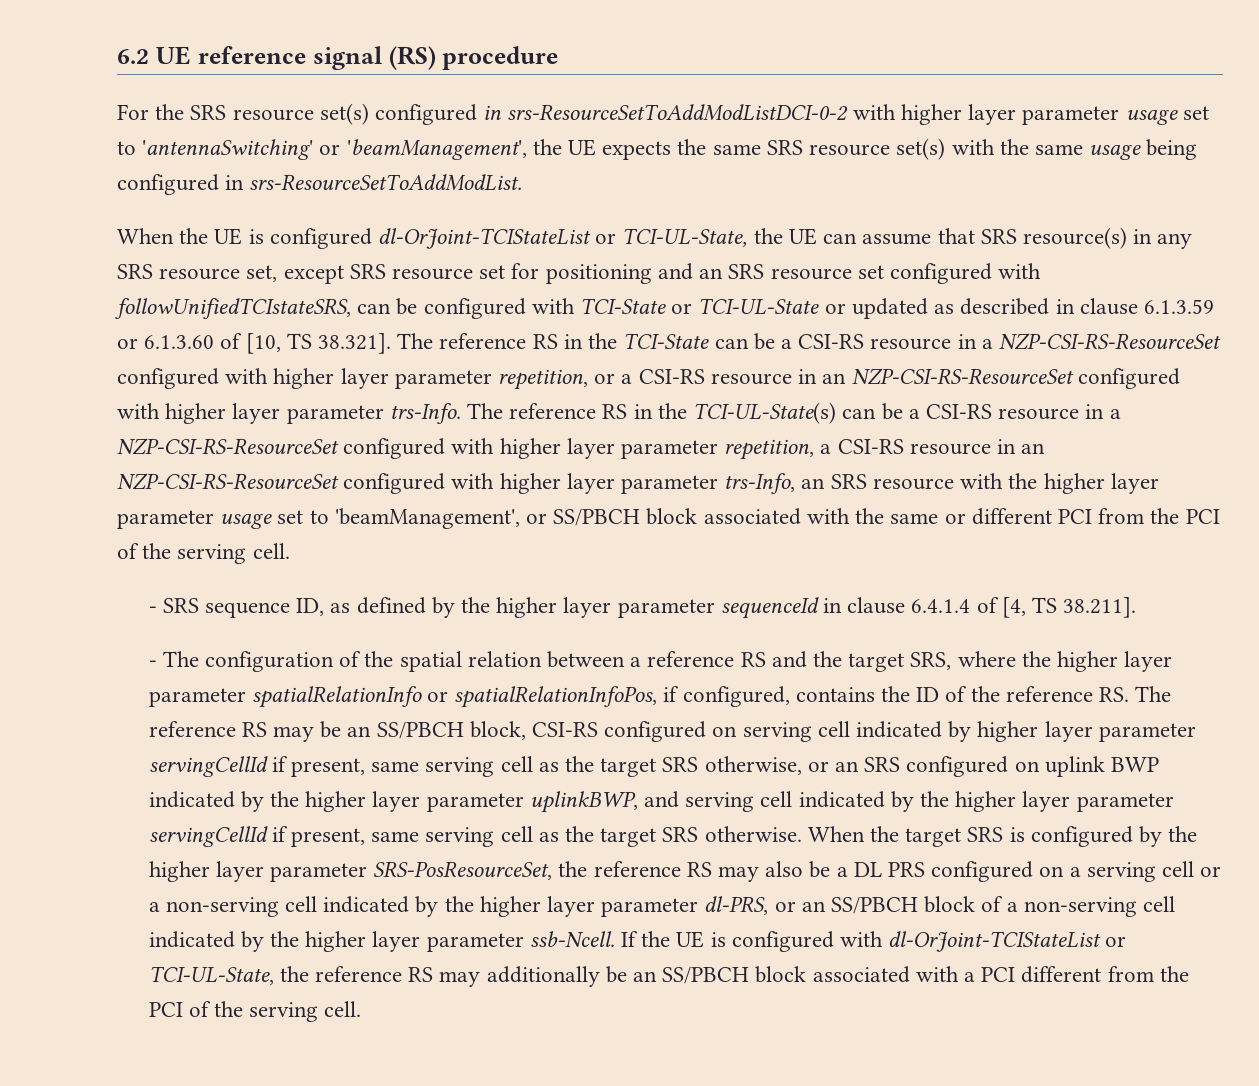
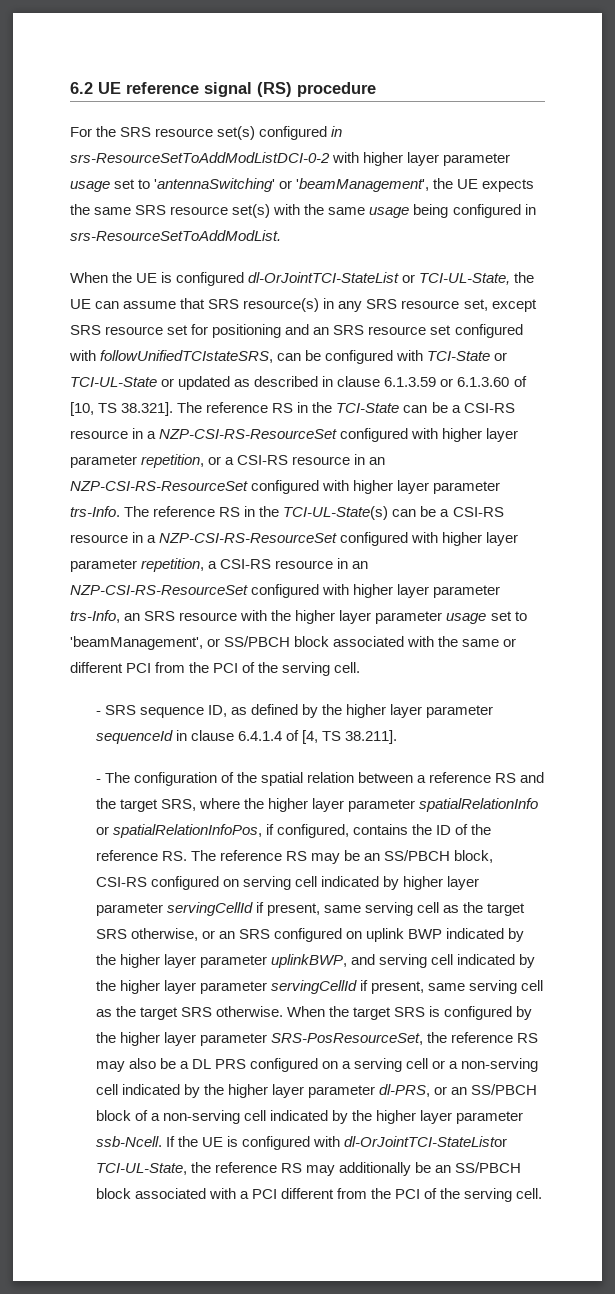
[378,228,592,249] dl-OrJoint-TCIStateList -> [248,272,400,283] dl-OrJointTCI-StateList
[888,931,1127,952] dl-OrJoint-TCIStateList or -> [344,1136,508,1147] dl-OrJointTCI-StateListor

